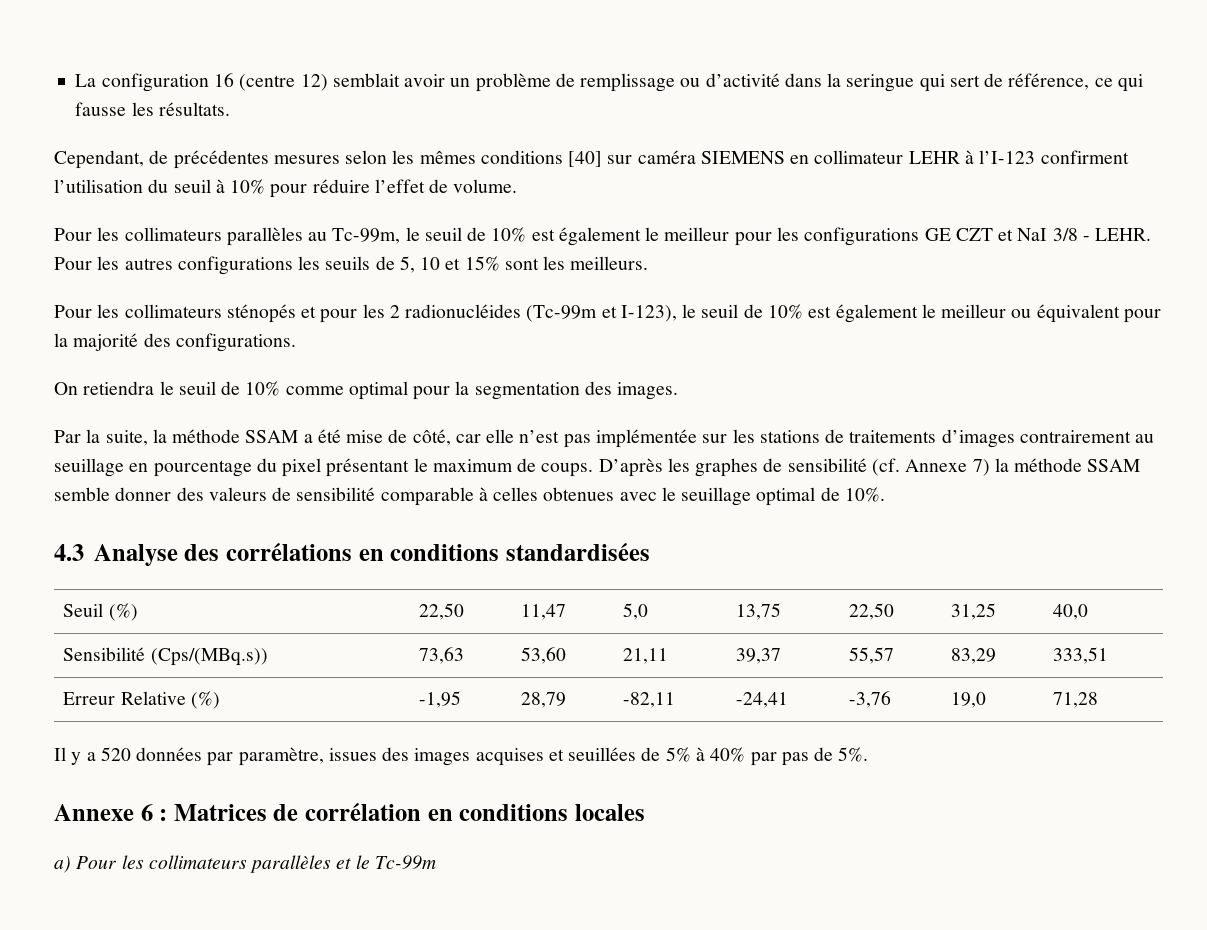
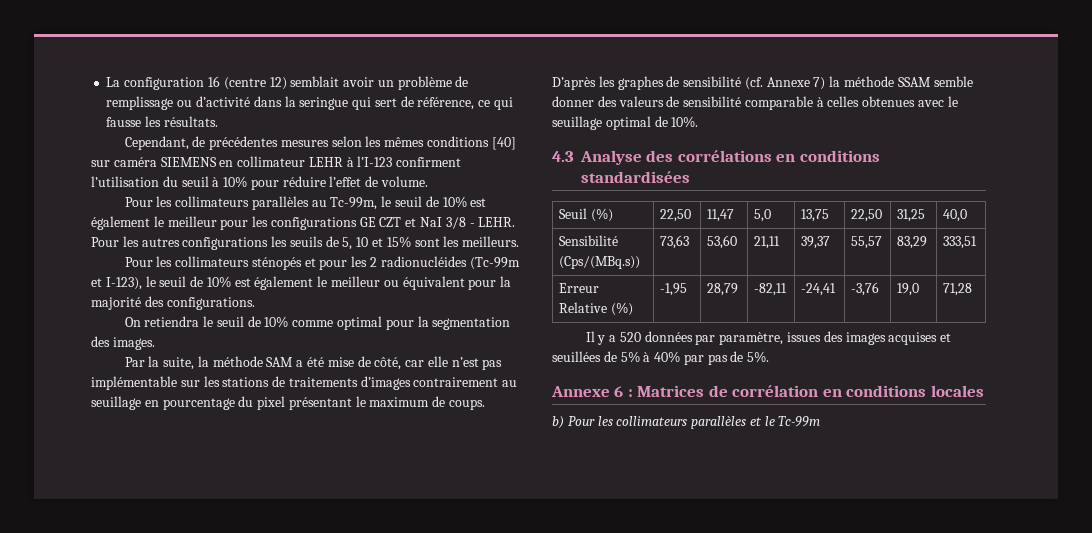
[245,430,299,443] SSAM -> [266,357,294,367] SAM
[595,429,697,448] implémentée -> [91,376,177,390] implémentable
[54,856,71,873] a) -> [552,416,564,429] b)

